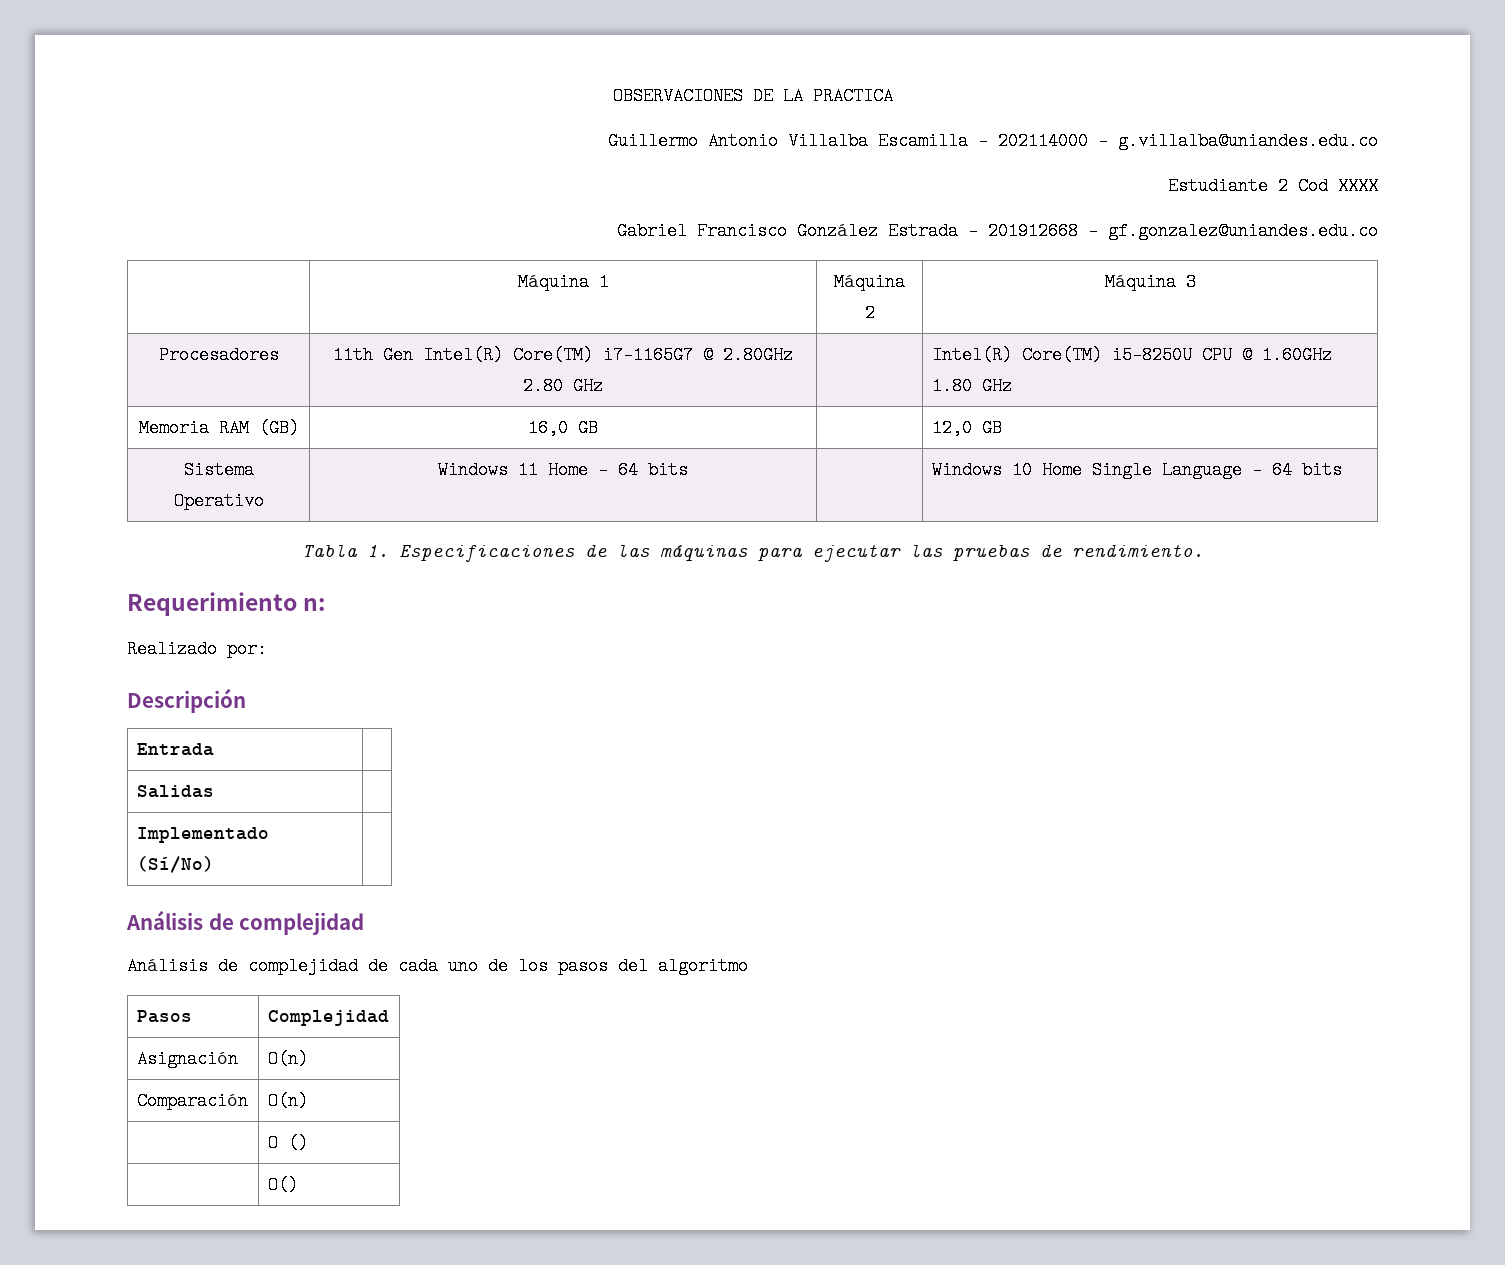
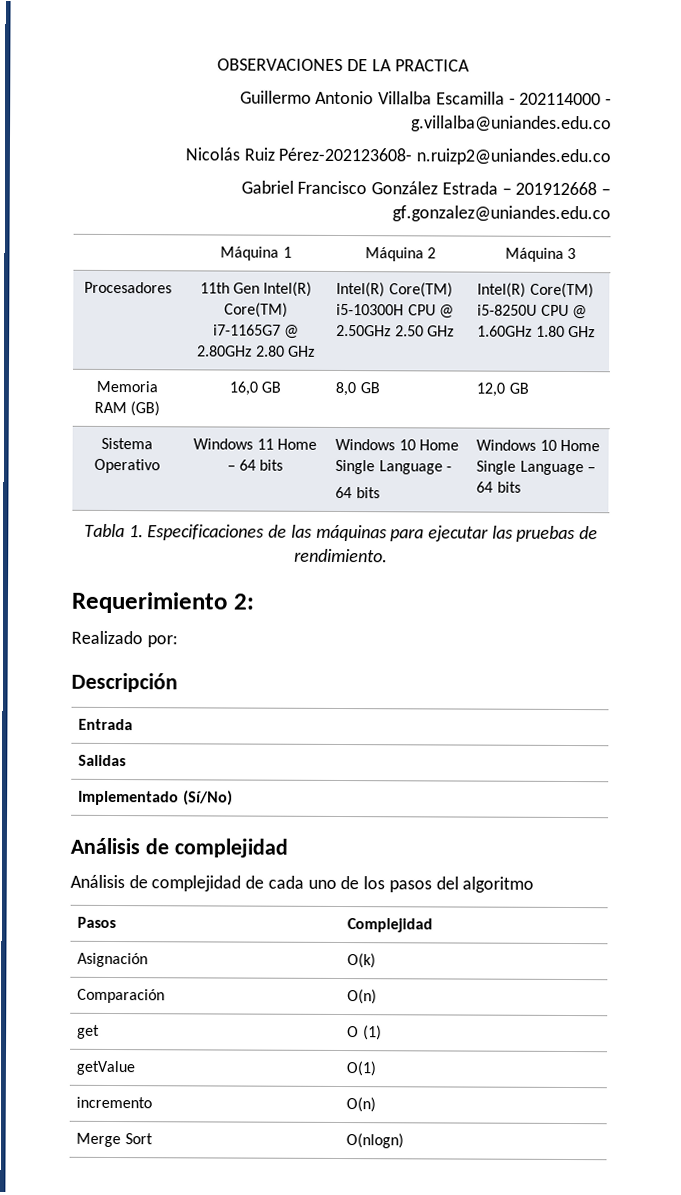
[1168,177,1378,195] Estudiante 2 Cod XXXX -> [184,147,611,166] Nicolás Ruiz Pérez-202123608- n.ruizp2@uniandes.edu.co
(603, 386) none -> [336,281,453,298] [336,303,455,319] [336,324,455,337] Intel(R) Core(TM) i5-10300H CPU @ 2.50GHz 2.50 GHz
(598, 428) none -> [335,381,380,397] 8,0 GB
(688, 470) none -> [335,438,460,451] [335,459,453,475] [335,486,380,499] Windows 10 Home Single Language - // 64 bits
[303,598,326,611] n: -> [232,593,255,610] 2:
[267,1050,308,1068] O(n) -> [347,953,377,969] O(k)
(308, 1101) none -> [77,1024,101,1039] get
[287,1134,308,1152] [267,1176,298,1194] () // | O() -> [362,1025,382,1041] [76,1060,136,1076] [346,1061,377,1077] [76,1096,153,1109] [346,1097,377,1113] [76,1132,153,1148] [346,1133,405,1149] (1) // getValue | O(1) // incremento | O(n) // Merge Sort | O(nlogn)

